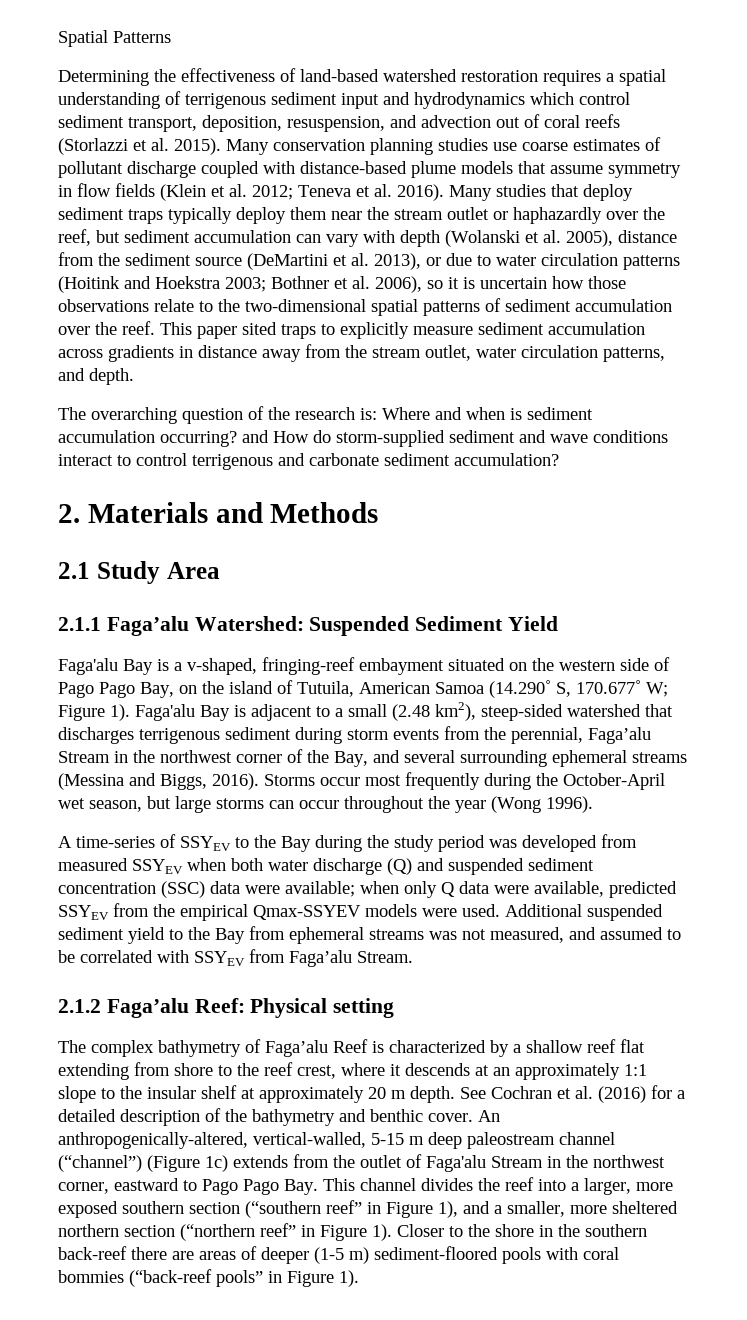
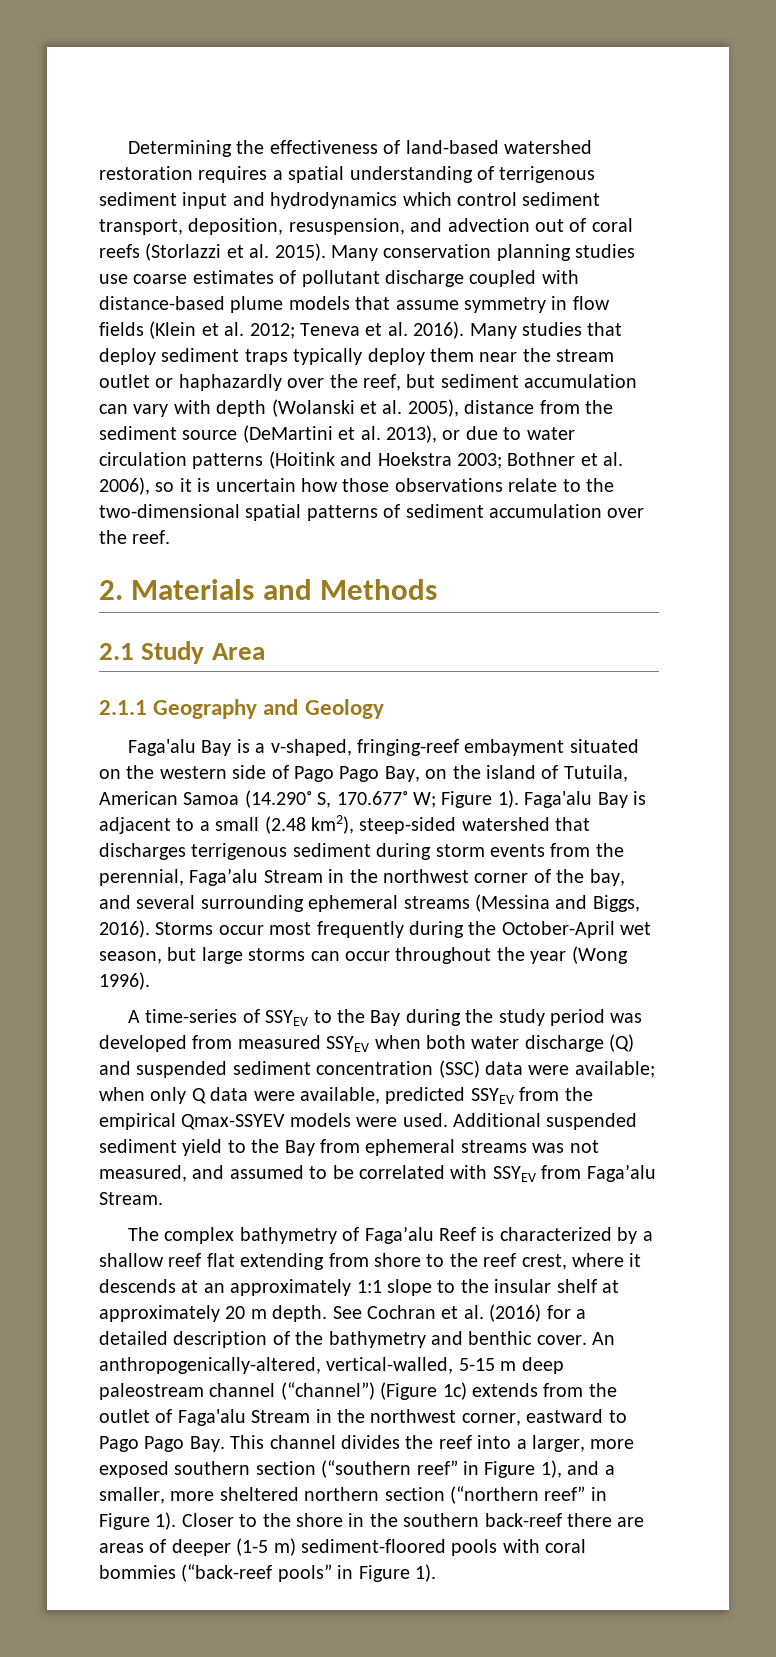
[58,30,171,47] Spatial Patterns // -> (127, 148) none
[160,322,645,339] [58,344,665,362] [58,368,134,385] [58,406,593,424] [58,430,668,447] [58,453,559,470] This paper sited traps to explicitly measure sediment accumulation across gradients in distance away from the stream outlet, water circulation patterns, and depth. // The overarching question of the research is: Where and when is sediment accumulation occurring? and How do storm-supplied sediment and wave conditions interact to control terrigenous and carbonate sediment accumulation? -> (171, 537) none
[106,616,559,636] Faga’alu Watershed: Suspended Sediment Yield -> [153,699,384,719] Geography and Geology
[334,751,368,767] Bay, -> [589,869,625,886] bay,
[58,998,395,1018] // 2.1.2 Faga’alu Reef: Physical setting -> (163, 1198) none

